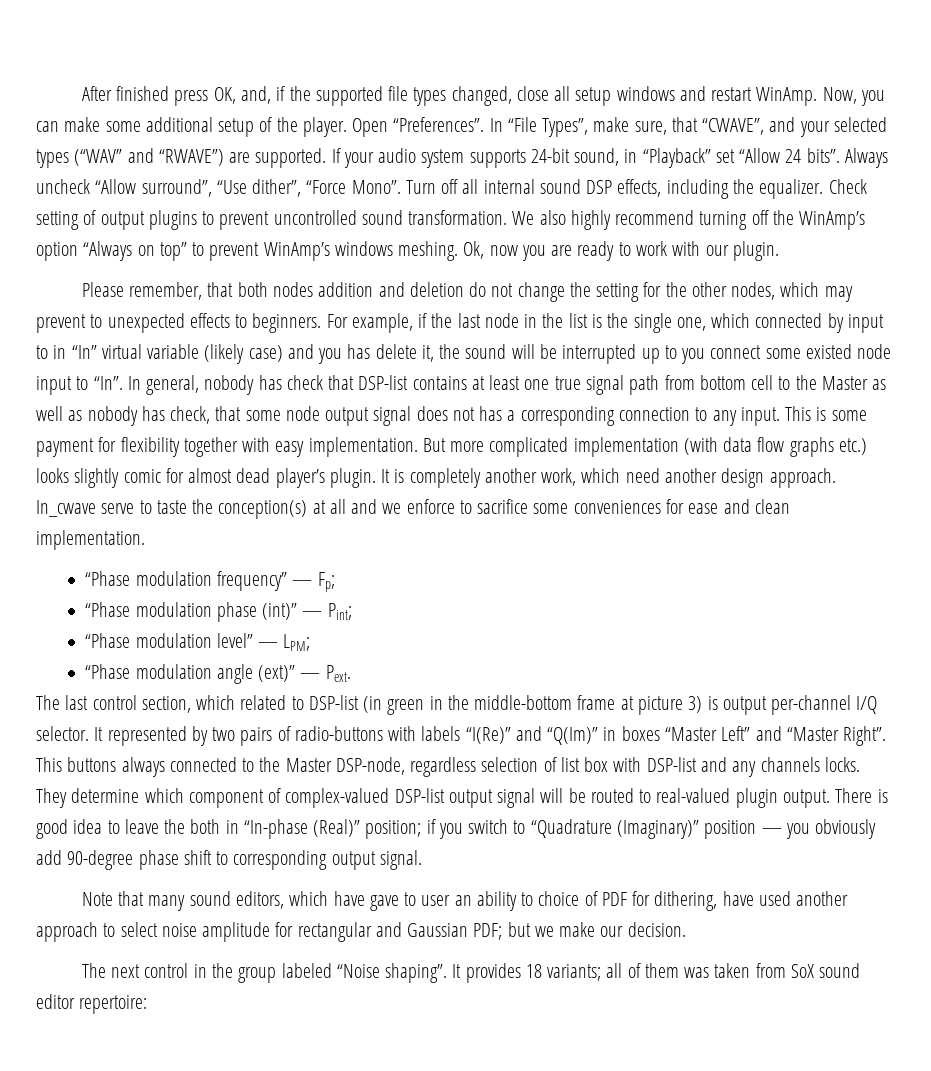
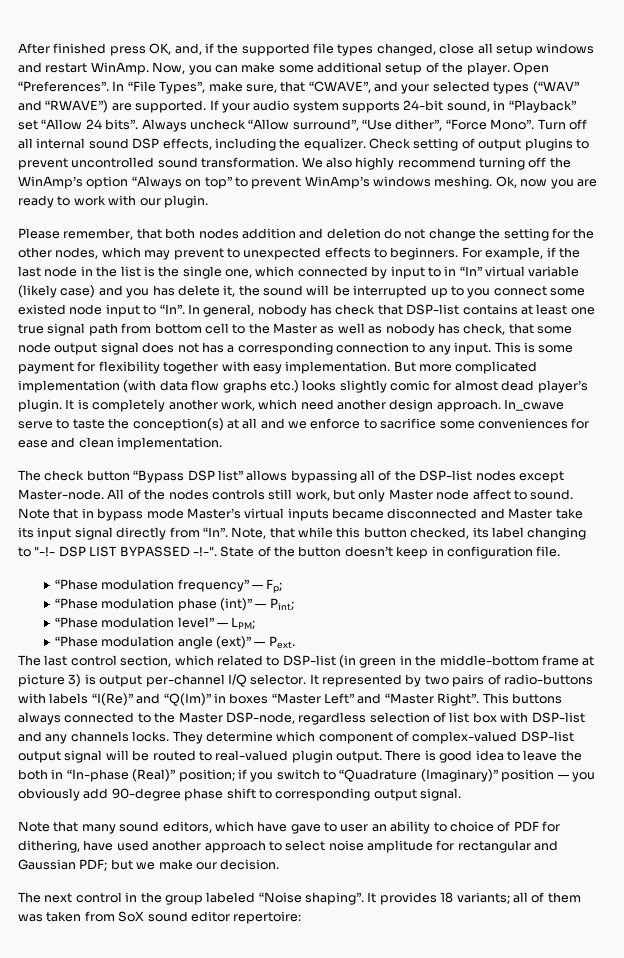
(145, 540) none -> [18,470,564,483] [18,489,574,502] [18,508,583,521] [18,527,587,540] [18,546,561,559] // The check button “Bypass DSP list” allows bypassing all of the DSP-list nodes except Master-node. All of the nodes controls still work, but only Master node affect to sound. Note that in bypass mode Master’s virtual inputs became disconnected and Master take its input signal directly from “In”. Note, that while this button checked, its label changing to "-!- DSP LIST BYPASSED -!-". State of the button doesn’t keep in configuration file.

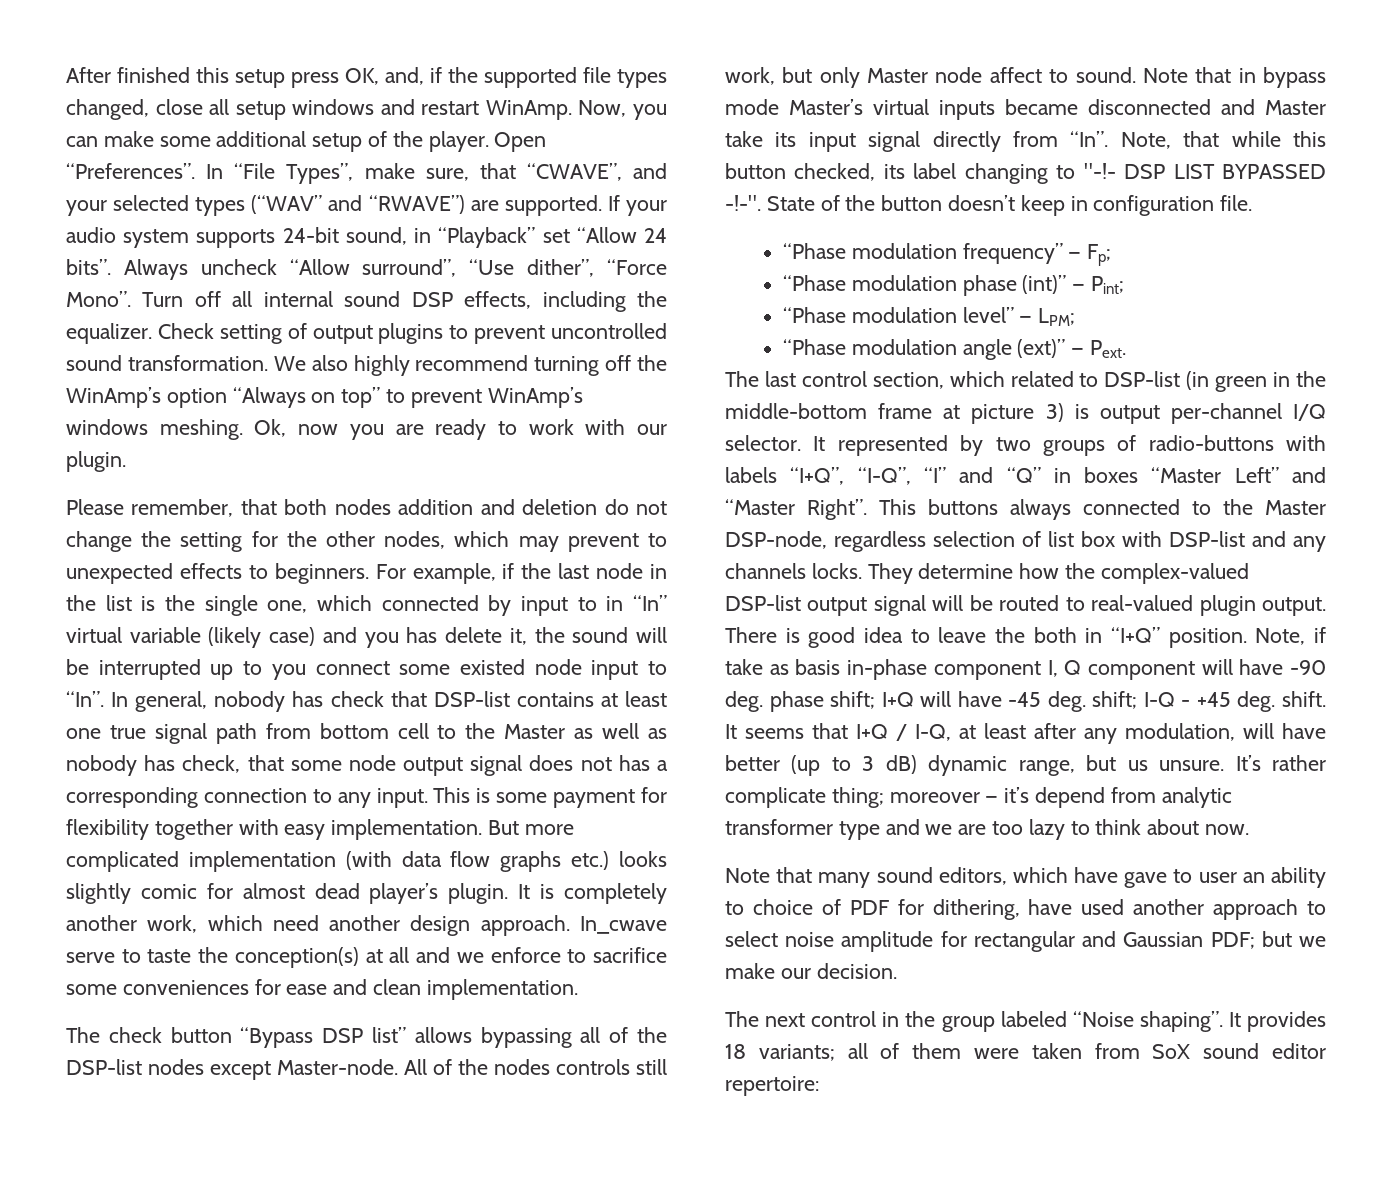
(107, 48) none -> [196,67,285,88] this setup
[452,674,485,687] pairs -> [1042,440,1105,456] groups
[91,693,211,706] “I(Re)” and “Q(Im)” -> [790,467,1041,485] “I+Q”, “I-Q”, “I” and “Q”
[276,731,409,744] which component of -> [1019,563,1096,579] how the
[66,769,595,782] [18,788,461,801] “In-phase (Real)” position; if you switch to “Quadrature (Imaginary)” position — you obviously add 90-degree phase shift to corresponding output signal. -> [1111,627,1326,648] [725,659,1326,680] [725,691,1326,712] [725,723,1326,744] [725,755,1326,776] [725,787,1232,808] [725,819,1250,840] “I+Q” position. Note, if take as basis in-phase component I, Q component will have -90 deg. phase shift; I+Q will have -45 deg. shift; I-Q - +45 deg. shift. It seems that I+Q / I-Q, at least after any modulation, will have better (up to 3 dB) dynamic range, but us unsure. It’s rather complicate thing; moreover — it’s depend from analytic transformer type and we are too lazy to think about now.
[18,914,43,922] was -> [974,1048,1020,1059] were

